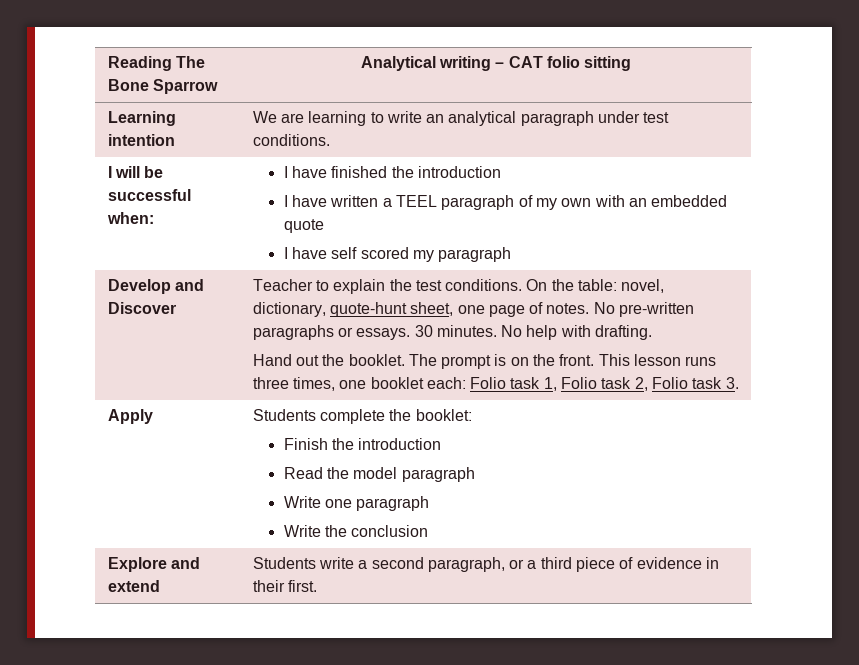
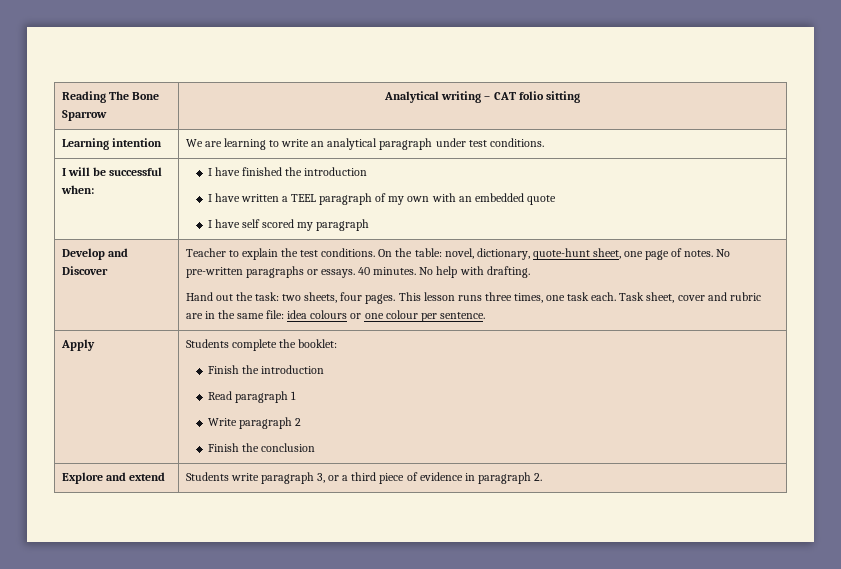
[414,325,433,337] 30 -> [358,267,371,275] 40
[348,354,595,369] booklet. The prompt is on the front. -> [254,292,396,304] task: two sheets, four pages.
[370,377,739,391] booklet each: Folio task 1, Folio task 2, Folio task 3. -> [567,292,761,303] [185,310,485,322] task each. Task sheet, cover and rubric are in the same file: idea colours or one colour per sentence.
[326,467,475,482] [283,496,430,511] [283,525,321,537] the model paragraph // Write one paragraph // Write -> [234,391,296,403] [207,417,301,429] [207,443,239,452] paragraph 1 // Write paragraph 2 // Finish
[358,557,505,572] a second paragraph, -> [260,472,325,484] paragraph 3,
[252,580,317,592] their first. -> [477,472,542,484] paragraph 2.

